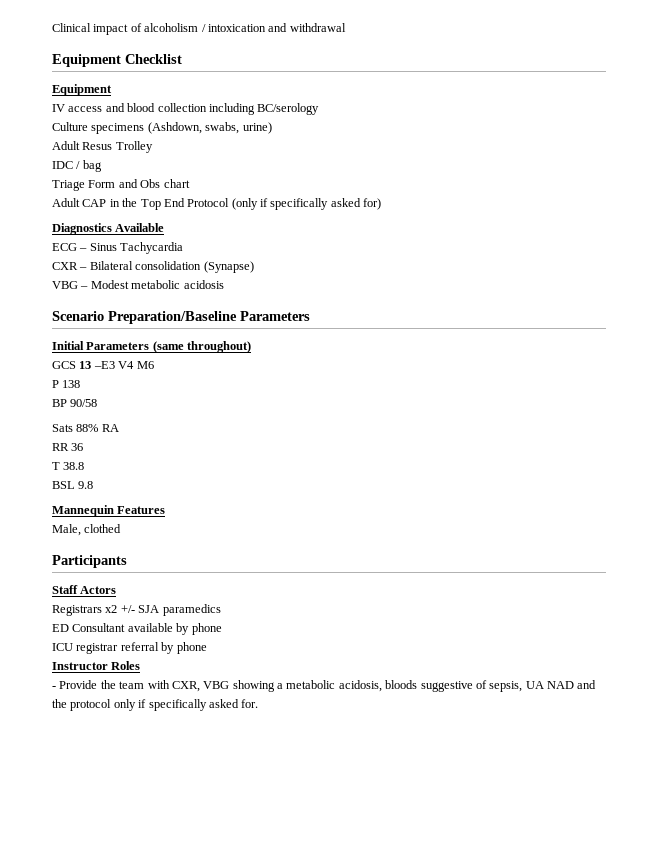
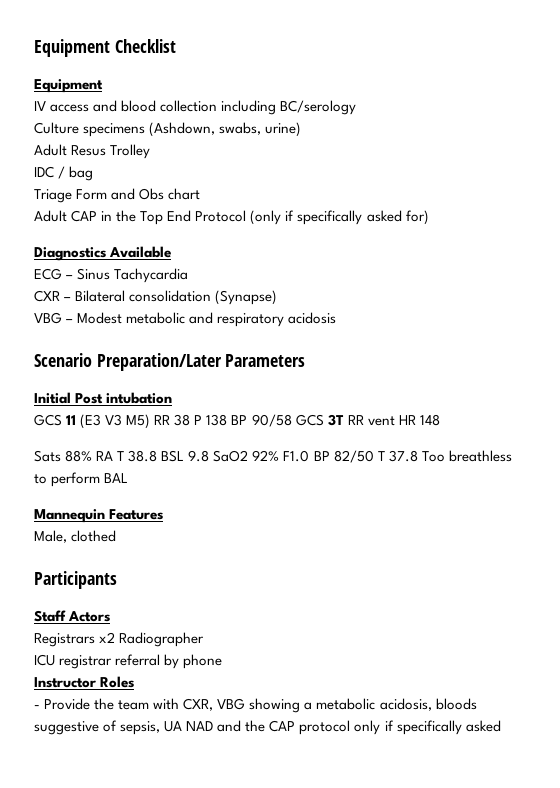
[52,23,346,35] Clinical impact of alcoholism / intoxication and withdrawal // -> (34, 48) none
(181, 284) none -> [189,312,285,327] and respiratory
[108,311,237,324] Preparation/Baseline -> [96,353,222,371] Preparation/Later
[86,341,252,353] [52,361,154,369] Parameters (same throughout) // GCS 13 –E3 V4 M6 // -> [75,392,173,404] [34,414,191,429] Post intubation // GCS 11 (E3 V3 M5) RR 38
(81, 384) // -> (228, 420) none
(98, 403) none -> [295,414,440,426] GCS 3T RR vent HR 148
[52,443,84,451] // RR 36 // -> (114, 456) none
(85, 466) // -> (158, 456) none
(94, 485) none -> [213,450,512,463] [34,472,129,487] SaO2 92% F1.0 BP 82/50 T 37.8 Too breathless to perform BAL
[120,604,221,616] [52,623,222,635] +/- SJA paramedics // ED Consultant available by phone -> [119,632,205,647] Radiographer
(67, 703) none -> [269,720,296,732] CAP
[241,699,259,708] for. -> (501, 726) none

